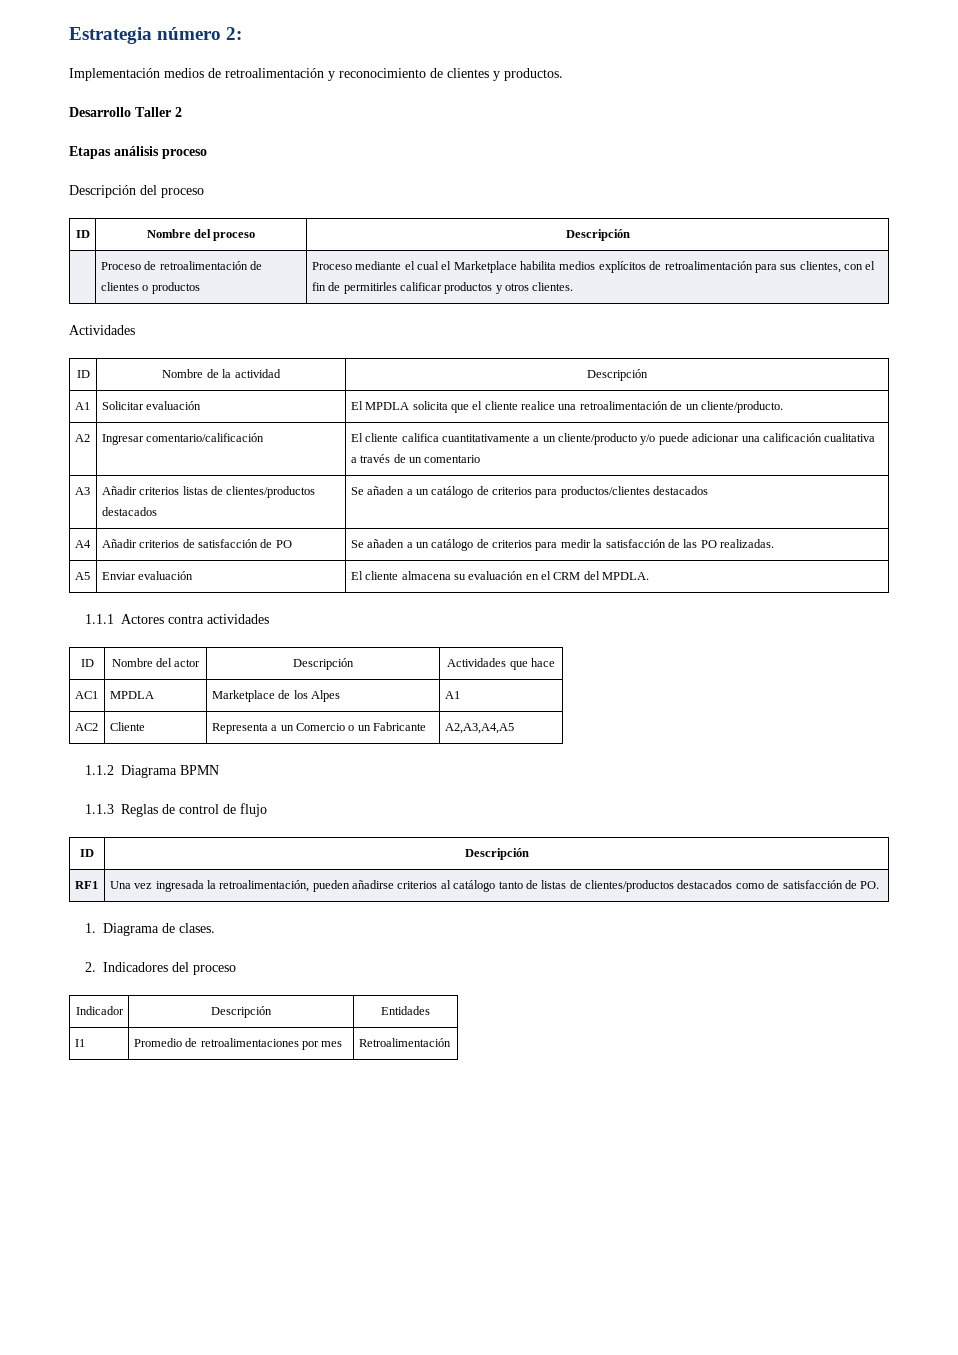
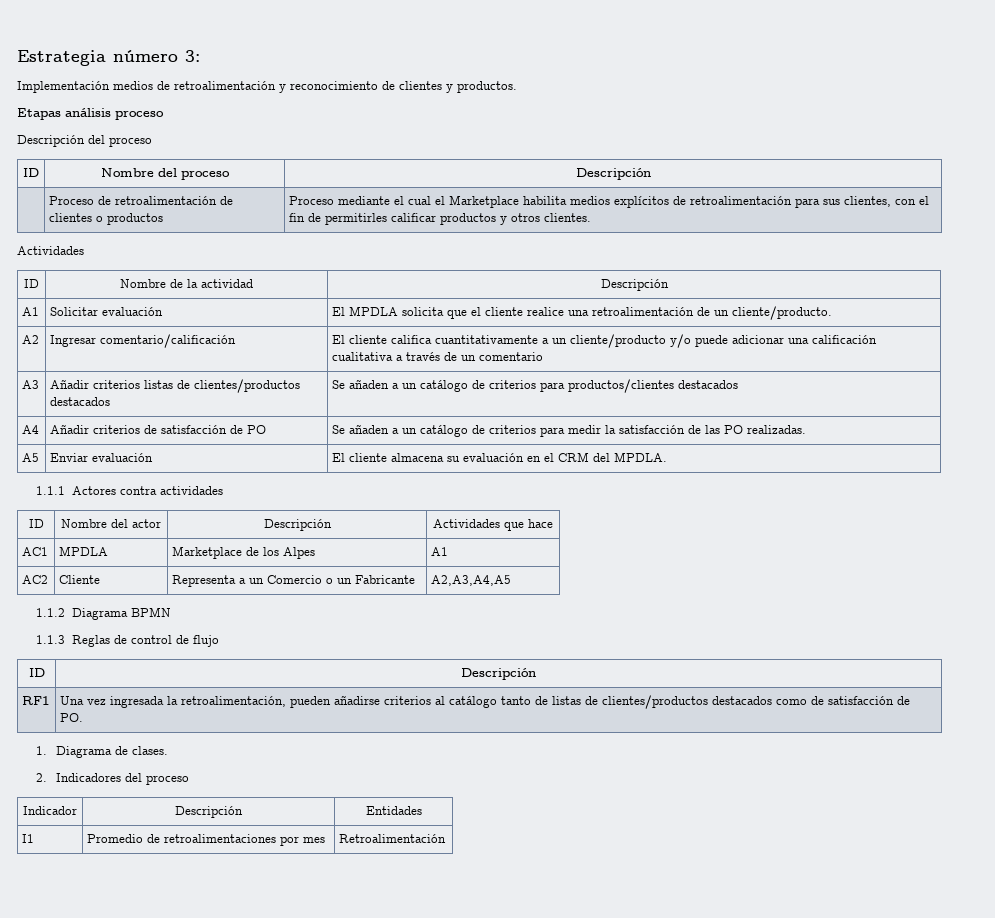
[226,27,243,40] 2: -> [185,50,200,62] 3:
[69,107,182,117] // Desarrollo Taller 2 -> (517, 87) none

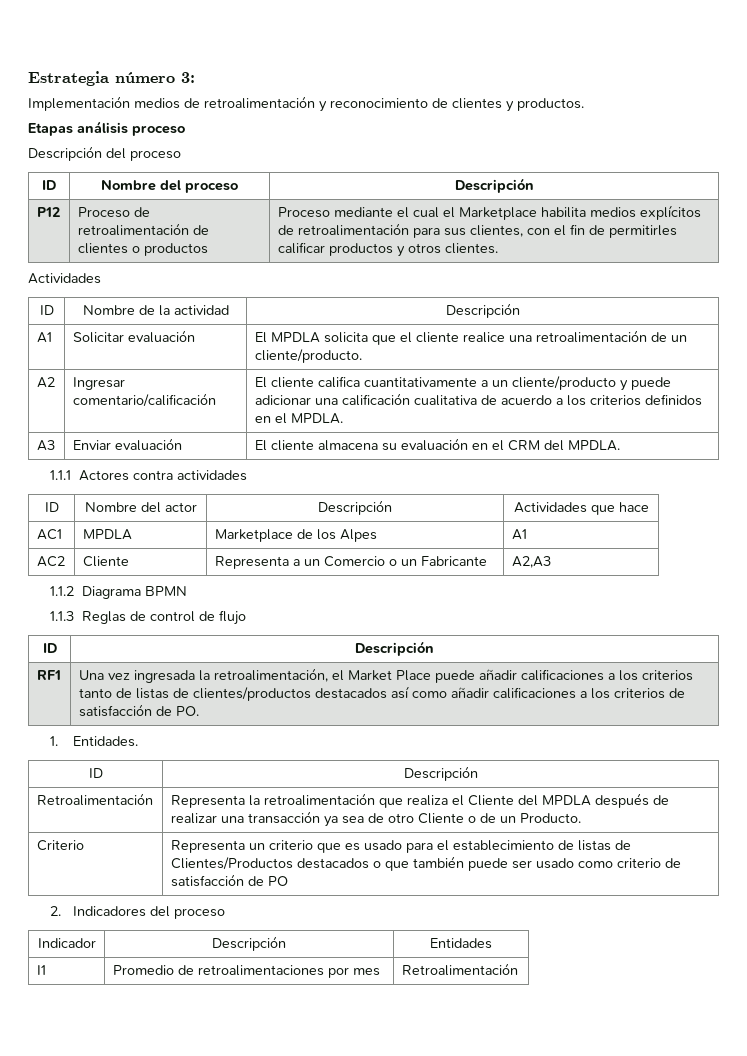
(651, 174) none -> [36,207,60,217] P12
[670,334,692,348] y/o -> [619,380,628,391] y
[396,352,544,361] [22,380,40,389] [50,379,301,393] [50,397,111,406] [332,379,739,393] [22,425,40,434] [50,424,267,434] [332,424,807,437] [22,453,40,462] a través de un comentario // A3 | Añadir criterios listas de clientes/productos destacados | Se añaden a un catálogo de criterios para productos/clientes destacados // A4 | Añadir criterios de satisfacción de PO | Se añaden a un catálogo de criterios para medir la satisfacción de las PO realizadas. // A5 -> [480,394,702,406] [254,413,343,424] [36,440,55,451] de acuerdo a los criterios definidos en el MPDLA. // A3
[431,575,512,586] A2,A3,A4,A5 -> [511,556,551,568] A2,A3
[290,695,498,708] pueden añadirse criterios al catálogo -> [331,669,693,683] el Market Place puede añadir calificaciones a los criterios
[776,699,808,705] como -> [390,686,665,699] así como añadir calificaciones a los criterios
[55,746,168,758] Diagrama de clases. -> [72,736,138,747] [88,768,103,778] [403,766,478,781] [36,793,153,806] [170,793,669,808] [170,811,581,827] [36,840,84,851] [170,840,631,853] [170,856,681,871] [170,874,288,887] Entidades. // ID | Descripción // Retroalimentación | Representa la retroalimentación que realiza el Cliente del MPDLA después de realizar una transacción ya sea de otro Cliente o de un Producto. // Criterio | Representa un criterio que es usado para el establecimiento de listas de Clientes/Productos destacados o que también puede ser usado como criterio de satisfacción de PO

